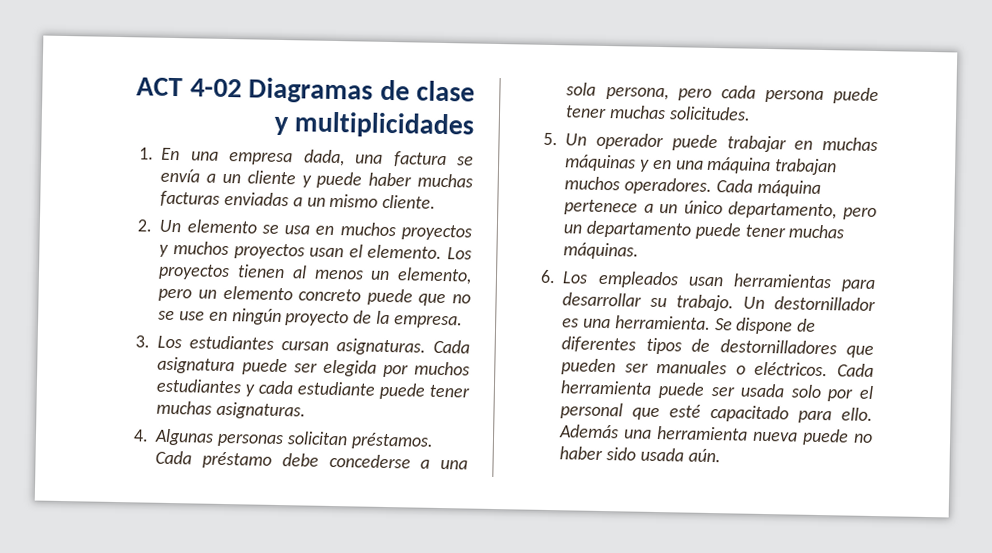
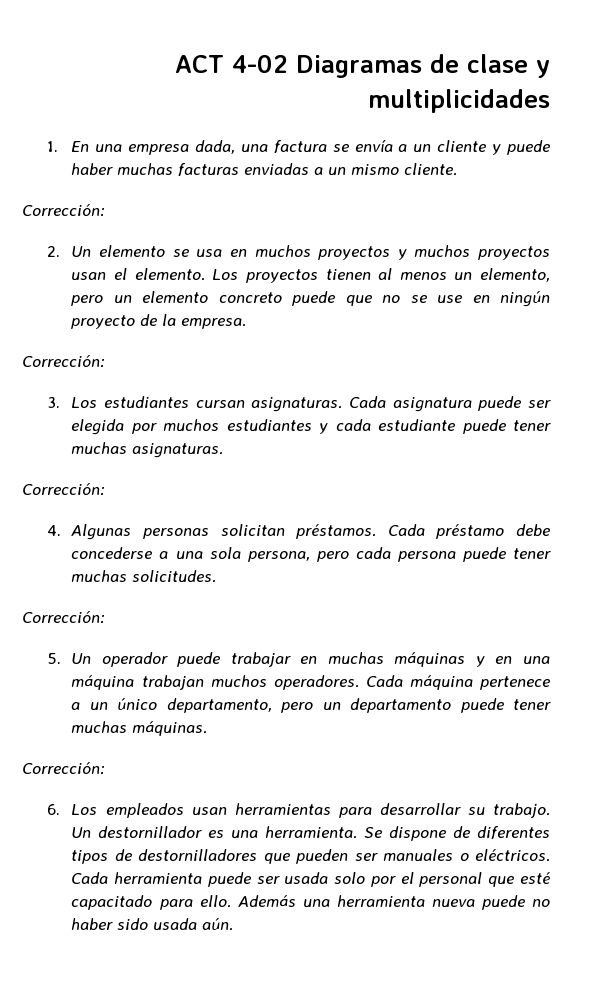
(437, 201) none -> [22,204,105,217] // Corrección:
(463, 322) none -> [22,355,105,368] // Corrección:
(307, 410) none -> [22,483,105,496] // Corrección:
(751, 113) none -> [22,611,105,624] // Corrección:
(640, 251) none -> [22,762,105,775] // Corrección:

